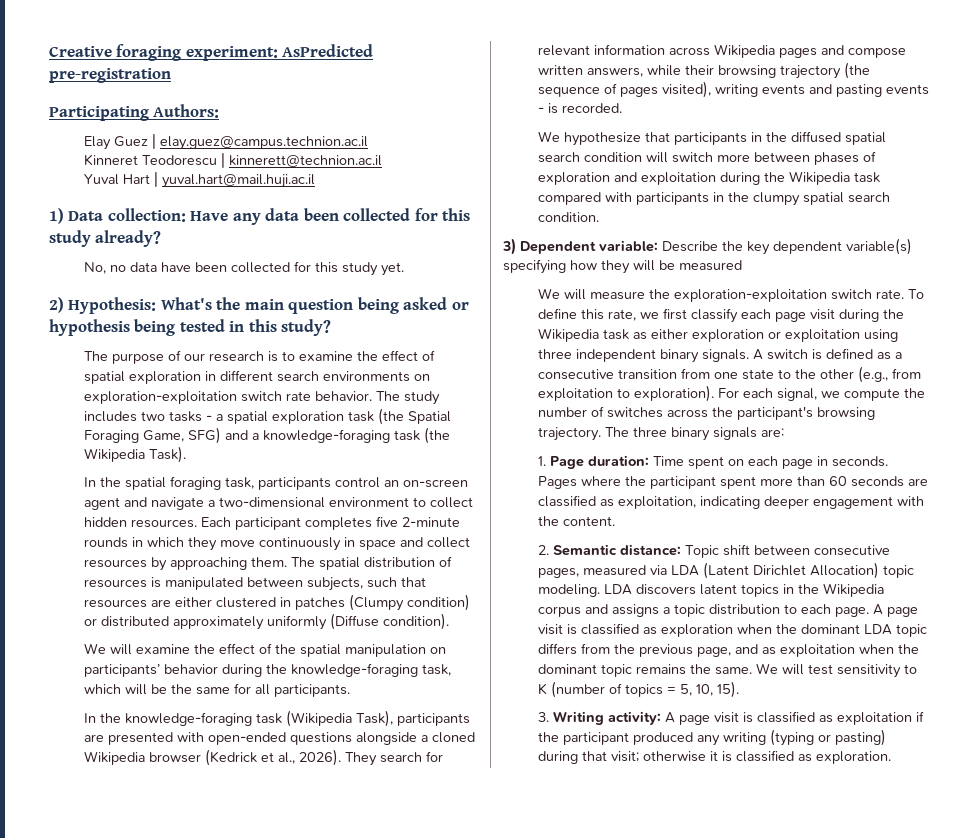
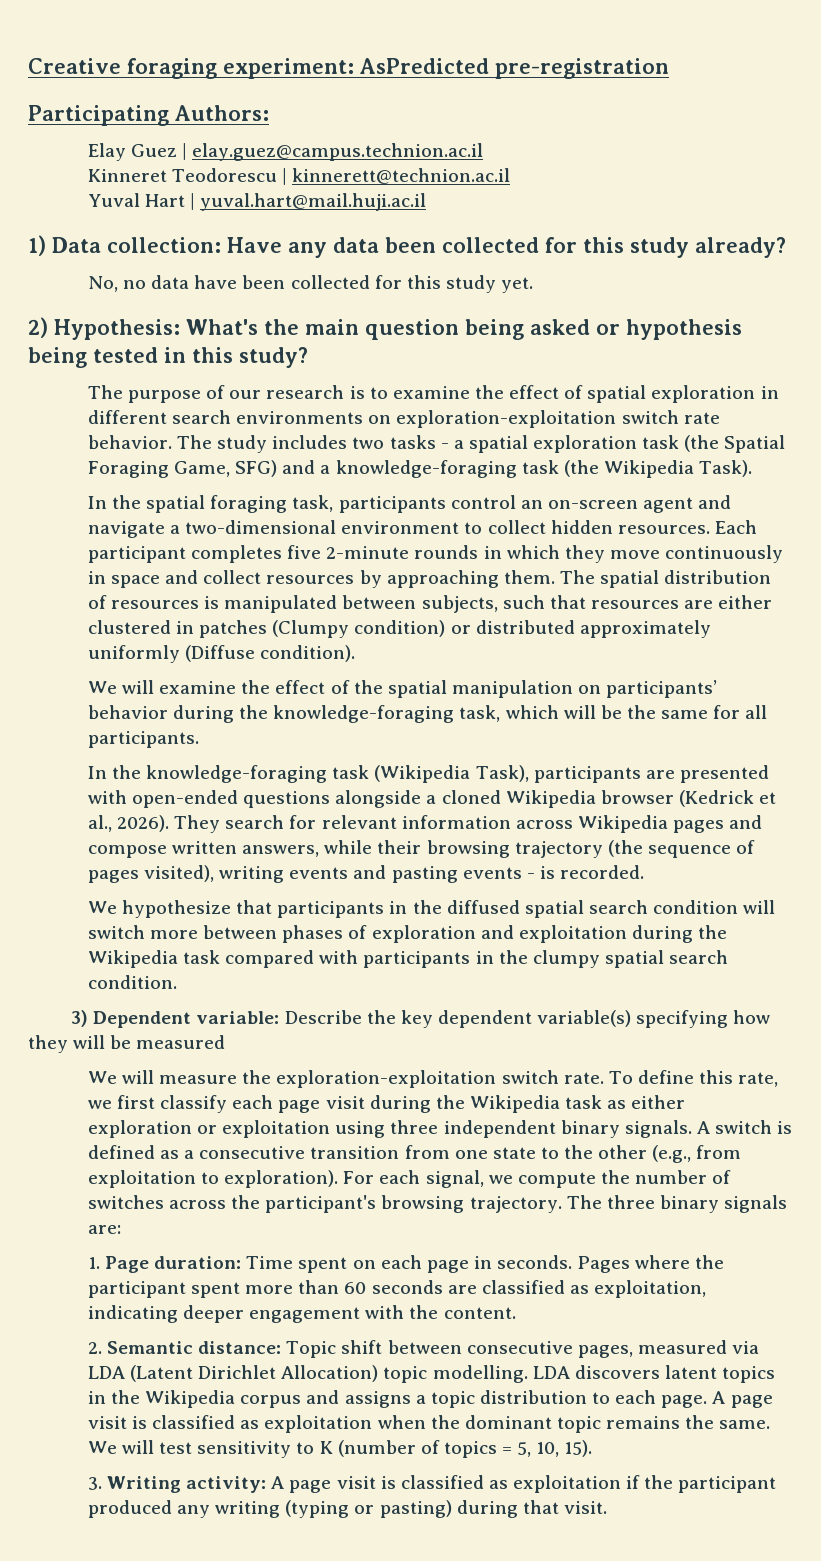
[538,584,601,597] modeling. -> [432,1365,528,1383] modelling.
[661,624,928,637] [538,643,777,657] exploration when the dominant LDA topic differs from the previous page, and as -> (260, 1424) none
[611,750,892,764] visit; otherwise it is classified as exploration. -> [563,1501,607,1514] visit.

